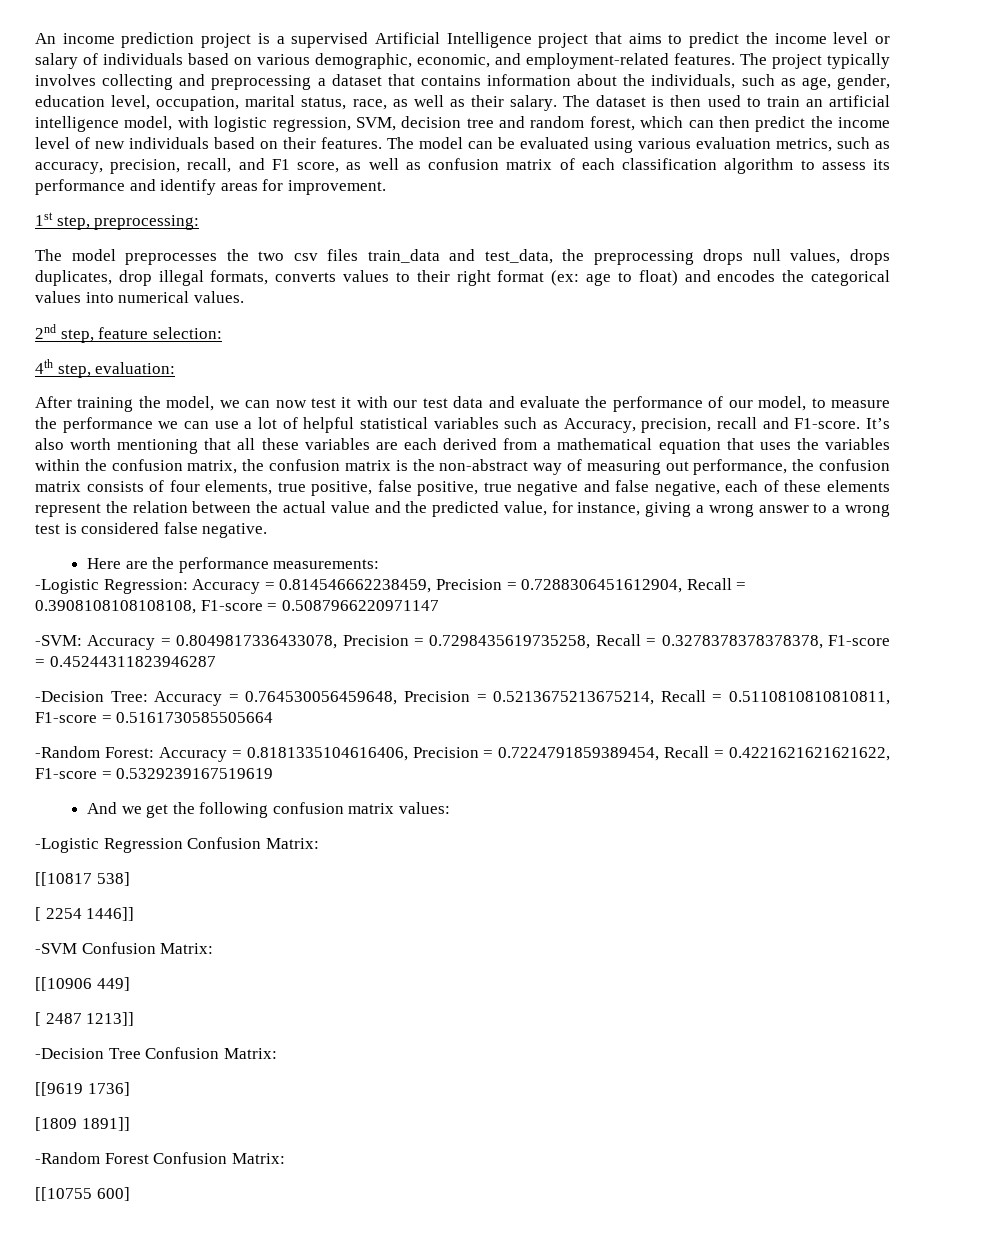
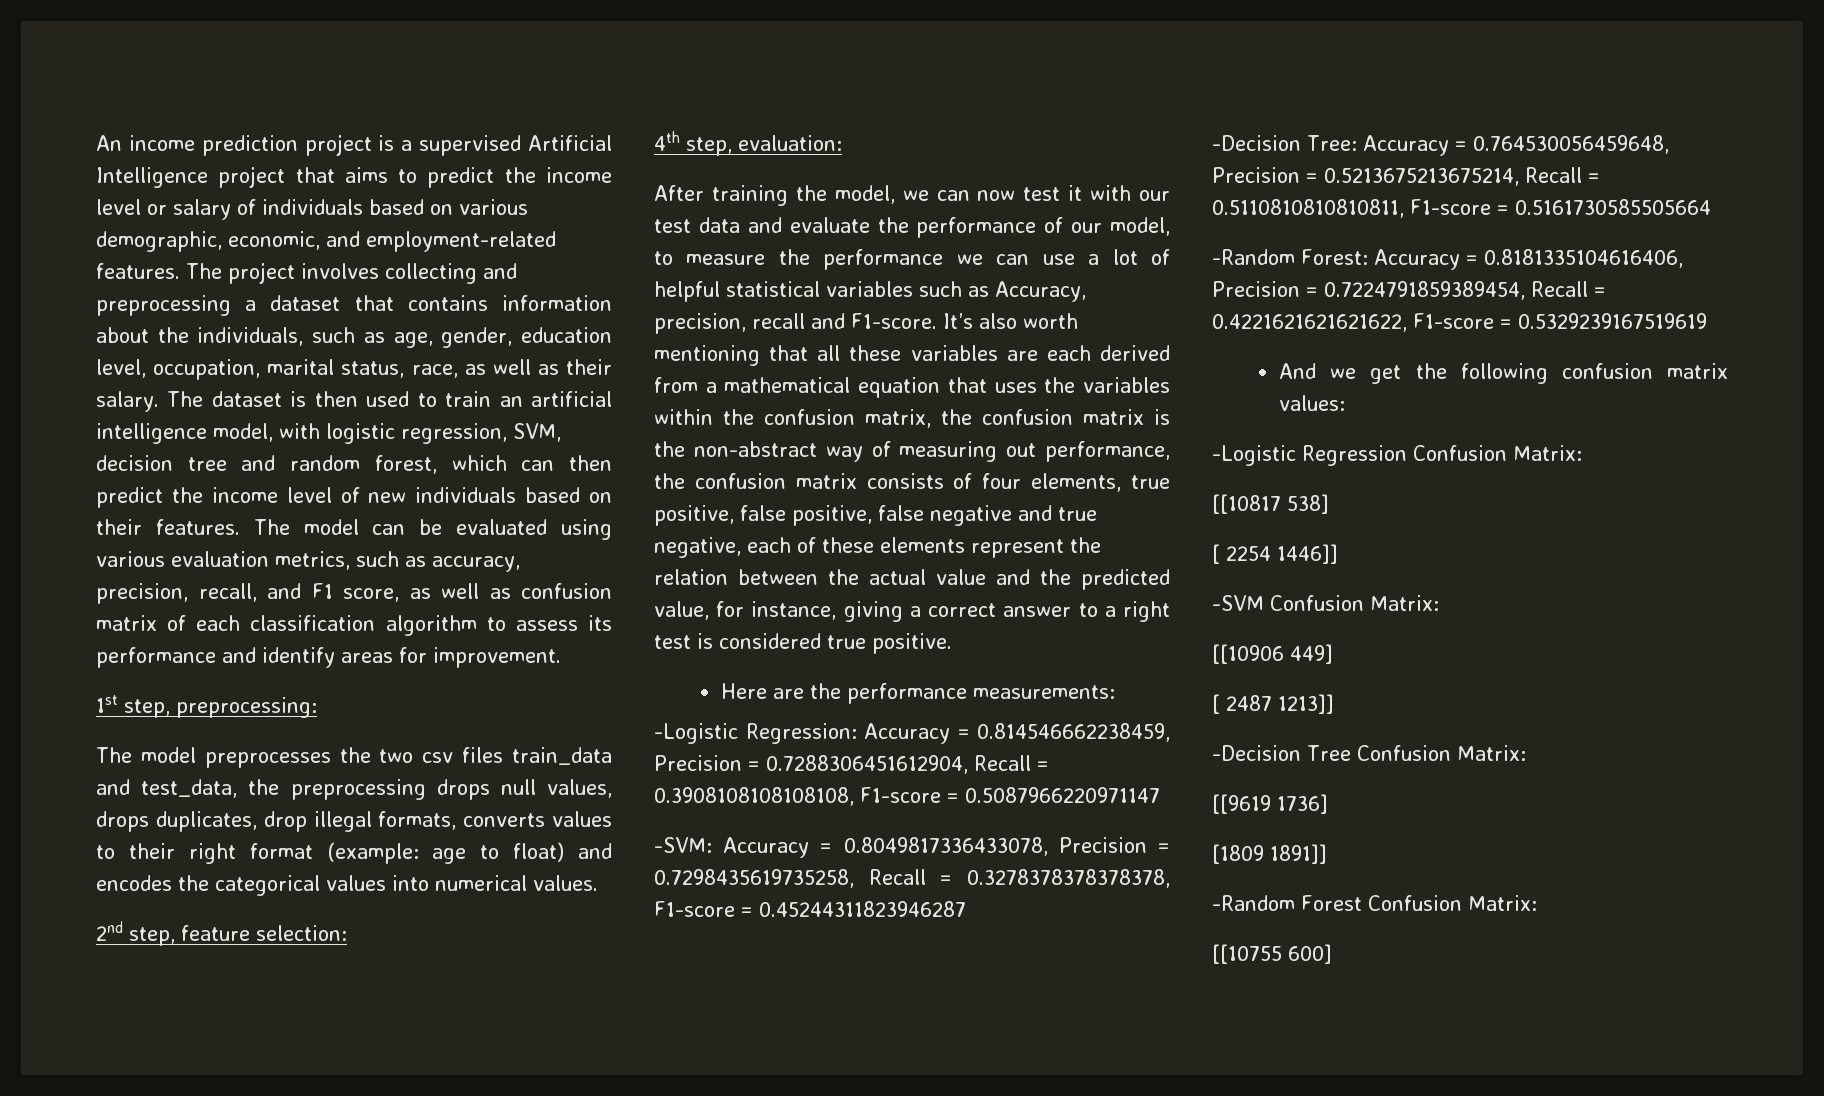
[827,53,890,69] typically -> (295, 273) none
[551,270,580,286] (ex: -> [326,842,419,864] (example:
[483,482,512,492] true -> [878,505,924,521] false
[615,480,650,492] false -> [1058,507,1097,521] true
[708,504,754,517] wrong -> [928,603,997,617] correct
[844,504,890,517] wrong -> [1123,601,1170,622] right
[163,522,268,538] false negative. -> [827,633,952,654] true positive.

